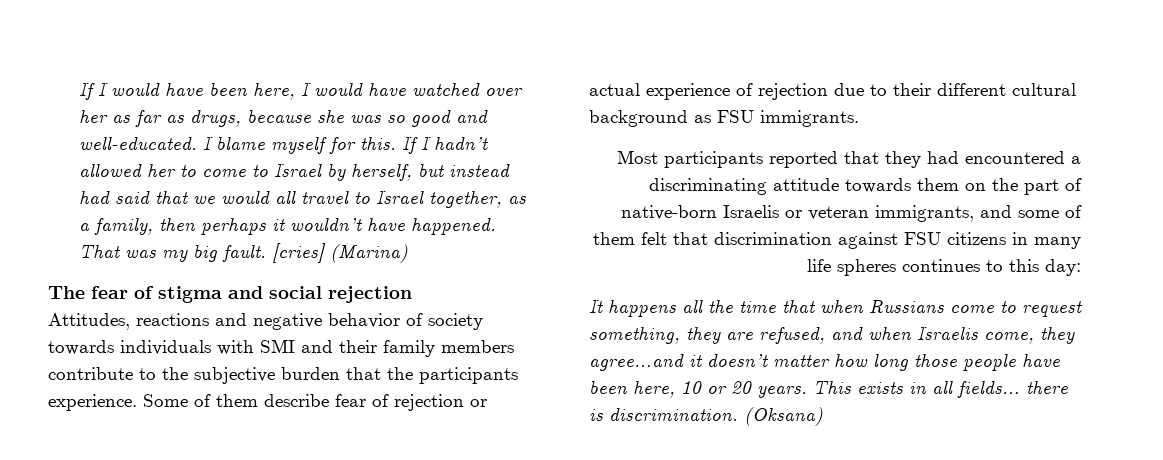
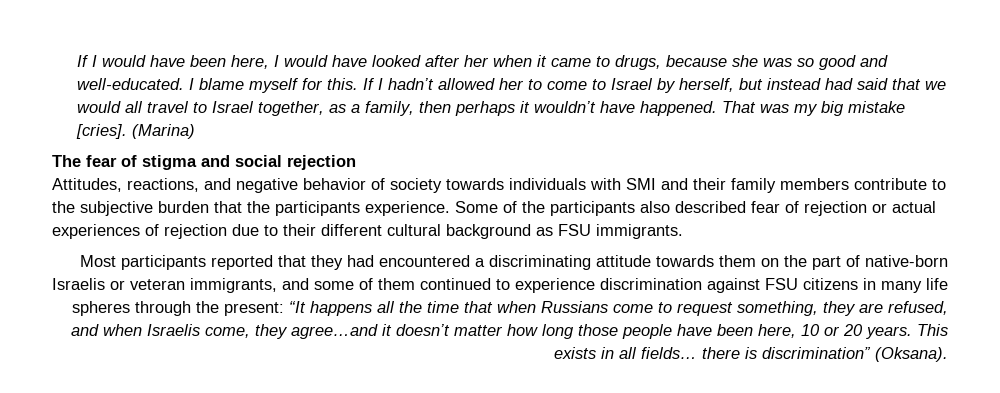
[412,83,524,96] [79,110,185,127] watched over her as far as -> [372,55,611,67] looked after her when it came to
[222,243,327,263] fault. [cries] -> [848,101,906,113] [76,124,128,139] mistake [cries].
[136,313,209,326] reactions -> [127,178,199,192] reactions,
[216,394,329,407] them describe -> [522,201,746,216] the participants also described
[646,83,730,100] experience -> [52,224,140,239] experiences
[641,232,708,245] felt that -> [420,278,595,293] continued to experience
[902,259,1081,276] [589,299,604,313] continues to this day: // It -> [135,301,306,316] through the present: “It
[609,407,823,426] discrimination. (Oksana) -> [762,347,948,362] discrimination” (Oksana).

